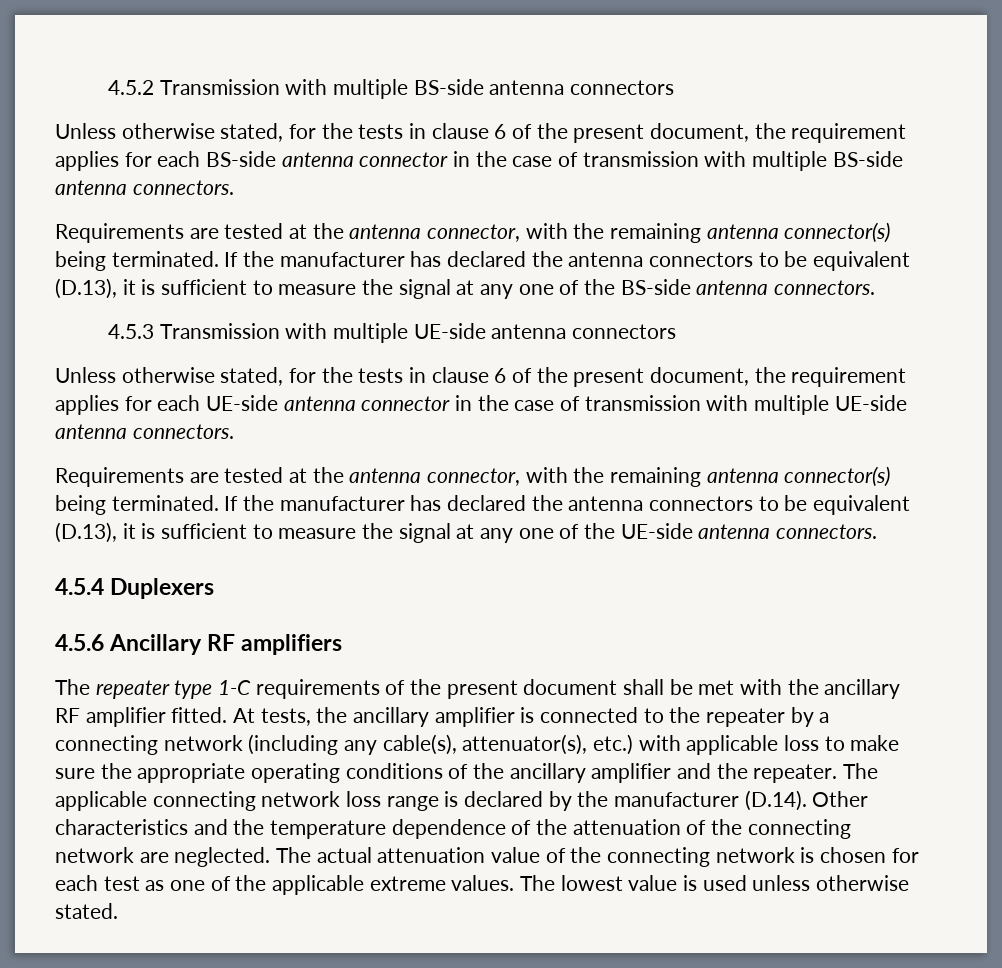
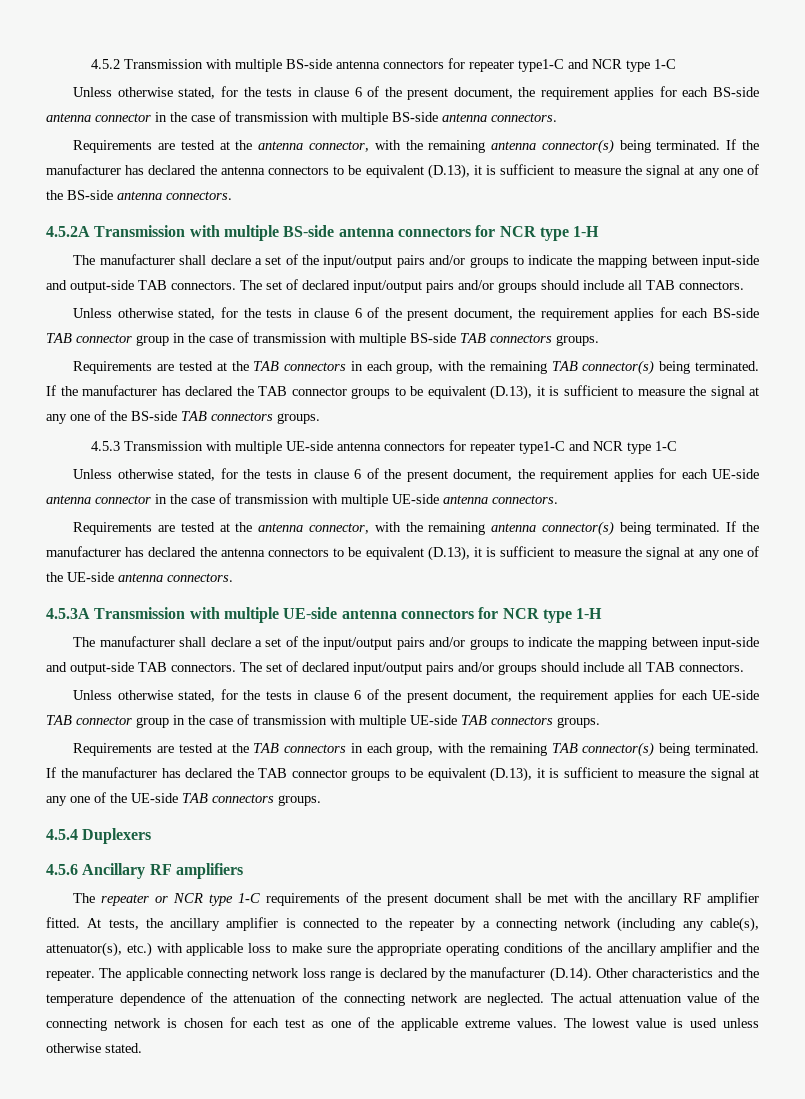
(674, 87) none -> [447,58,676,72] for repeater type1-C and NCR type 1-C
(876, 287) none -> [46,225,600,241] [73,254,759,268] [46,279,744,293] [73,307,760,321] [46,332,599,346] [73,360,759,375] [46,385,759,400] [46,410,320,424] // 4.5.2A Transmission with multiple BS-side antenna connectors for NCR type 1-H // The manufacturer shall declare a set of the input/output pairs and/or groups to indicate the mapping between input-side and output-side TAB connectors. The set of declared input/output pairs and/or groups should include all TAB connectors. // Unless otherwise stated, for the tests in clause 6 of the present document, the requirement applies for each BS-side TAB connector group in the case of transmission with multiple BS-side TAB connectors groups. // Requirements are tested at the TAB connectors in each group, with the remaining TAB connector(s) being terminated. If the manufacturer has declared the TAB connector groups to be equivalent (D.13), it is sufficient to measure the signal at any one of the BS-side TAB connectors groups.
(676, 331) none -> [448,440,677,454] for repeater type1-C and NCR type 1-C
(878, 531) none -> [46,607,603,623] [73,636,759,650] [46,661,744,675] [73,689,760,703] [46,714,600,728] [73,742,759,757] [46,767,759,782] [46,792,321,806] // 4.5.3A Transmission with multiple UE-side antenna connectors for NCR type 1-H // The manufacturer shall declare a set of the input/output pairs and/or groups to indicate the mapping between input-side and output-side TAB connectors. The set of declared input/output pairs and/or groups should include all TAB connectors. // Unless otherwise stated, for the tests in clause 6 of the present document, the requirement applies for each UE-side TAB connector group in the case of transmission with multiple UE-side TAB connectors groups. // Requirements are tested at the TAB connectors in each group, with the remaining TAB connector(s) being terminated. If the manufacturer has declared the TAB connector groups to be equivalent (D.13), it is sufficient to measure the signal at any one of the UE-side TAB connectors groups.
(170, 689) none -> [155,893,204,903] or NCR

